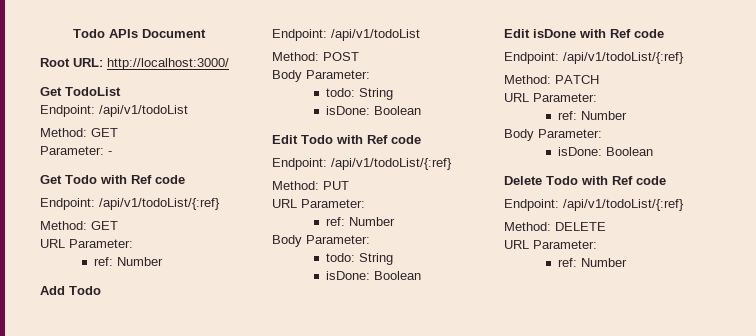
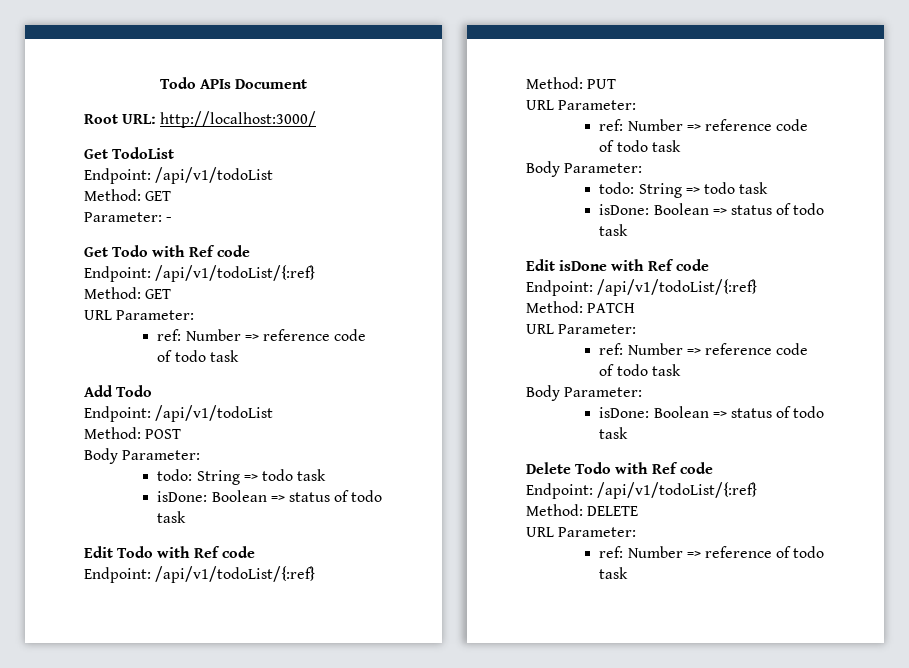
(163, 261) none -> [244,329,367,341] [157,350,239,362] => reference code of todo task
[325,106,421,115] // isDone: Boolean -> [243,469,327,481] [157,490,383,502] [157,511,187,523] => todo task // isDone: Boolean => status of todo task
[272,235,370,247] [325,253,393,265] [325,271,421,280] // Body Parameter: // todo: String // isDone: Boolean -> [686,119,809,131] [599,140,681,152] [526,161,643,177] [599,182,769,198] [599,203,825,215] [599,224,629,236] => reference code of todo task // Body Parameter: // todo: String => todo task // isDone: Boolean => status of todo task
(627, 115) none -> [686,343,809,355] [599,364,681,376] => reference code of todo task
(653, 151) none -> [712,406,825,418] [599,427,629,439] => status of todo task
(627, 262) none -> [686,546,825,558] [599,567,629,579] => reference of todo task

